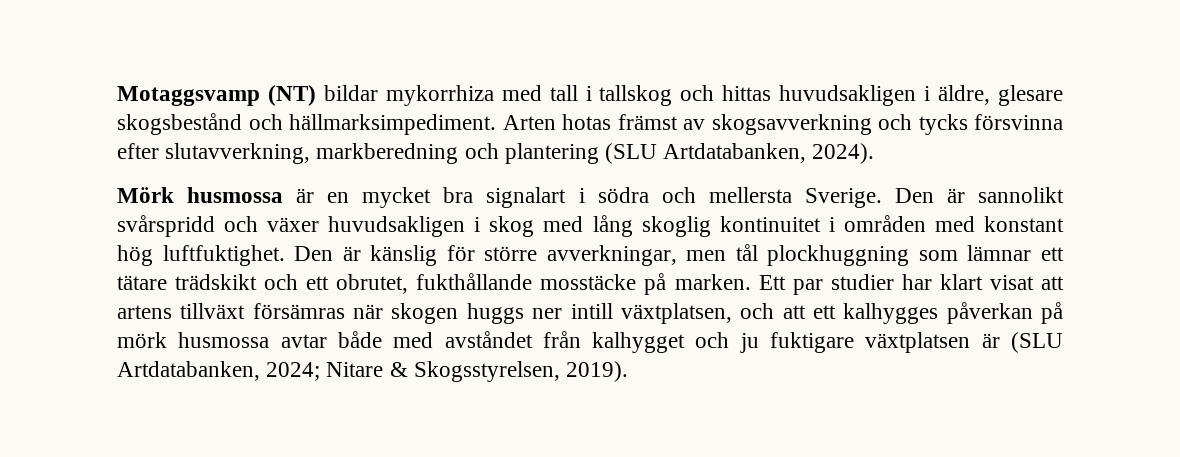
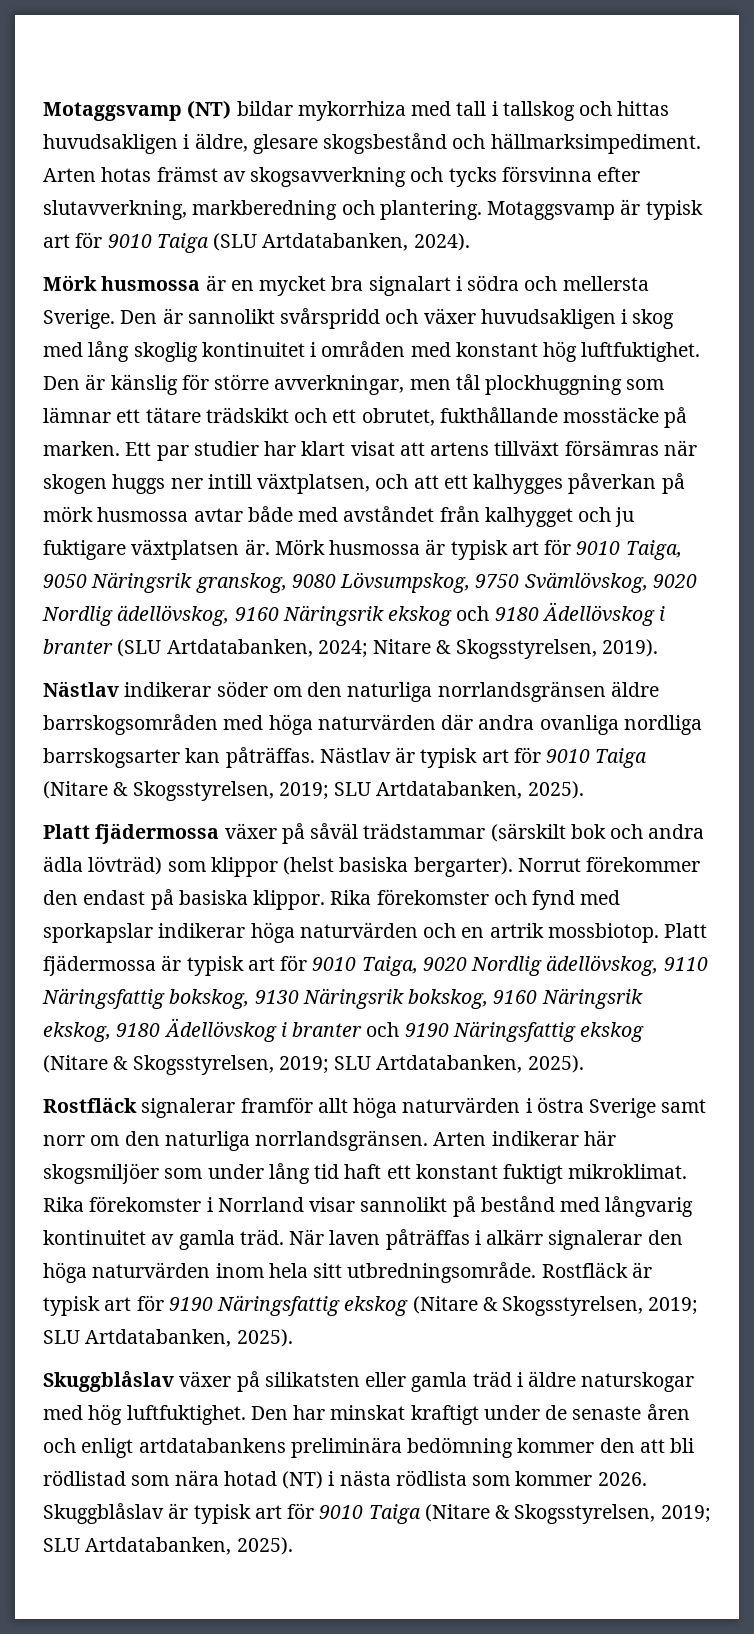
[504,143,599,164] plantering -> [379,199,703,220] [43,232,209,253] plantering. Motaggsvamp är typisk art för 9010 Taiga
[981,333,1000,348] är -> [244,539,682,560] [43,572,697,593] [42,602,666,626] [43,639,113,654] är. Mörk husmossa är typisk art för 9010 Taiga, 9050 Näringsrik granskog, 9080 Lövsumpskog, 9750 Svämlövskog, 9020 Nordlig ädellövskog, 9160 Näringsrik ekskog och 9180 Ädellövskog i branter
(629, 371) none -> [43,681,659,702] [43,714,702,735] [43,747,648,768] [43,781,584,801] [43,823,705,844] [43,856,701,877] [43,889,621,910] [43,922,708,943] [43,955,708,976] [42,988,643,1009] [43,1018,645,1042] [43,1055,584,1075] [43,1097,707,1118] [43,1130,616,1151] [43,1163,688,1184] [43,1196,694,1217] [43,1229,683,1250] [43,1262,652,1283] [43,1295,699,1316] [43,1329,293,1347] [43,1370,695,1392] [43,1404,690,1425] [43,1437,695,1458] [43,1470,647,1489] [43,1503,711,1524] [43,1537,293,1555] // Nästlav indikerar söder om den naturliga norrlandsgränsen äldre barrskogsområden med höga naturvärden där andra ovanliga nordliga barrskogsarter kan påträffas. Nästlav är typisk art för 9010 Taiga (Nitare & Skogsstyrelsen, 2019; SLU Artdatabanken, 2025). // Platt fjädermossa växer på såväl trädstammar (särskilt bok och andra ädla lövträd) som klippor (helst basiska bergarter). Norrut förekommer den endast på basiska klippor. Rika förekomster och fynd med sporkapslar indikerar höga naturvärden och en artrik mossbiotop. Platt fjädermossa är typisk art för 9010 Taiga, 9020 Nordlig ädellövskog, 9110 Näringsfattig bokskog, 9130 Näringsrik bokskog, 9160 Näringsrik ekskog, 9180 Ädellövskog i branter och 9190 Näringsfattig ekskog (Nitare & Skogsstyrelsen, 2019; SLU Artdatabanken, 2025). // Rostfläck signalerar framför allt höga naturvärden i östra Sverige samt norr om den naturliga norrlandsgränsen. Arten indikerar här skogsmiljöer som under lång tid haft ett konstant fuktigt mikroklimat. Rika förekomster i Norrland visar sannolikt på bestånd med långvarig kontinuitet av gamla träd. När laven påträffas i alkärr signalerar den höga naturvärden inom hela sitt utbredningsområde. Rostfläck är typisk art för 9190 Näringsfattig ekskog (Nitare & Skogsstyrelsen, 2019; SLU Artdatabanken, 2025). // Skuggblåslav växer på silikatsten eller gamla träd i äldre naturskogar med hög luftfuktighet. Den har minskat kraftigt under de senaste åren och enligt artdatabankens preliminära bedömning kommer den att bli rödlistad som nära hotad (NT) i nästa rödlista som kommer 2026. Skuggblåslav är typisk art för 9010 Taiga (Nitare & Skogsstyrelsen, 2019; SLU Artdatabanken, 2025).

